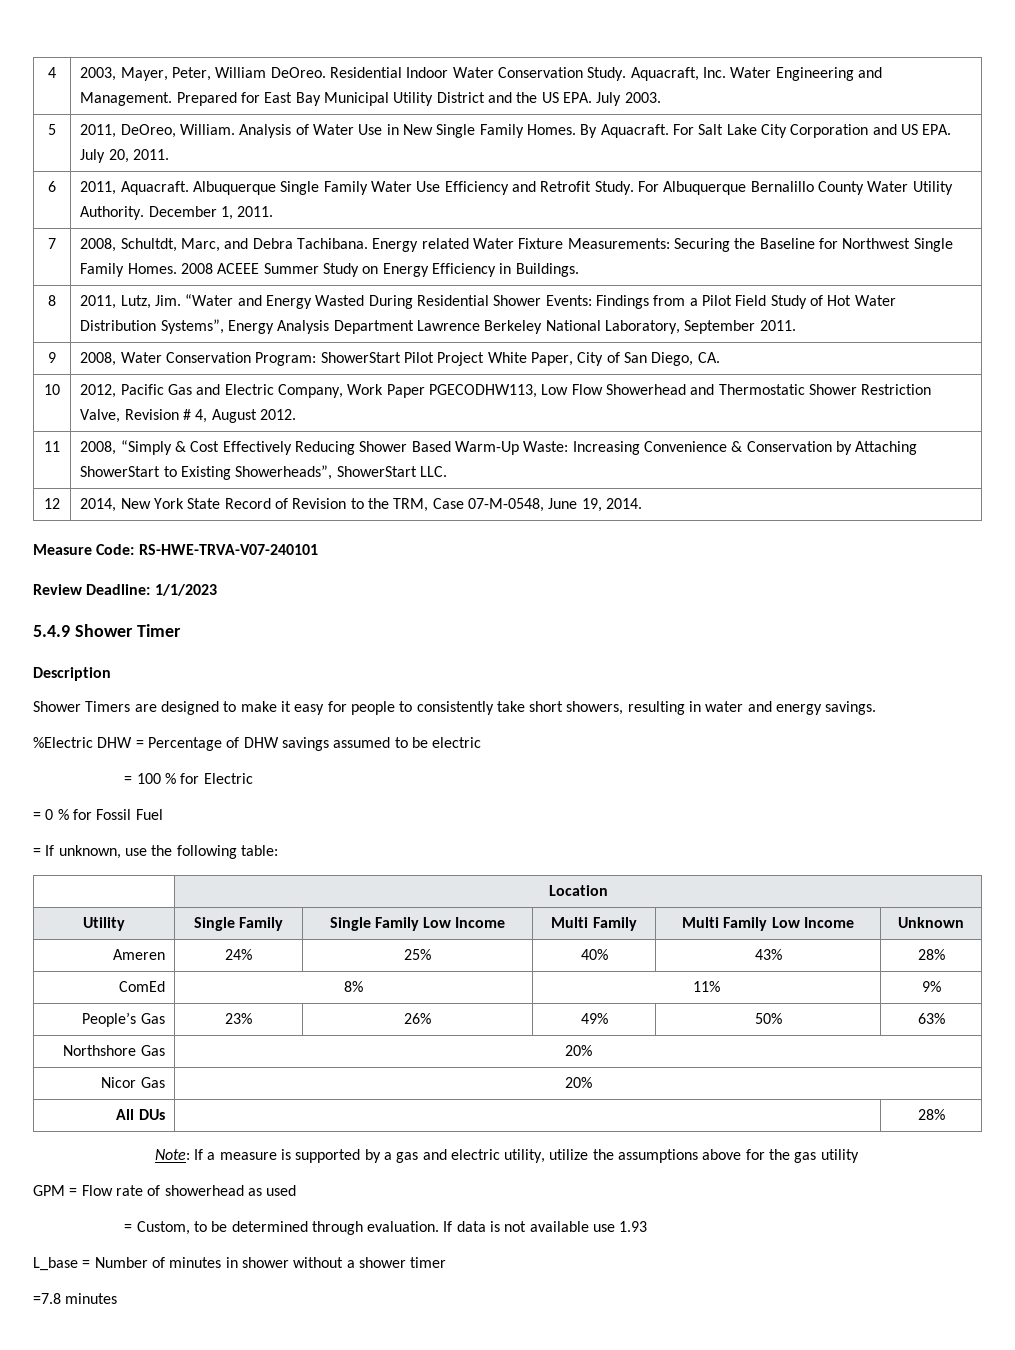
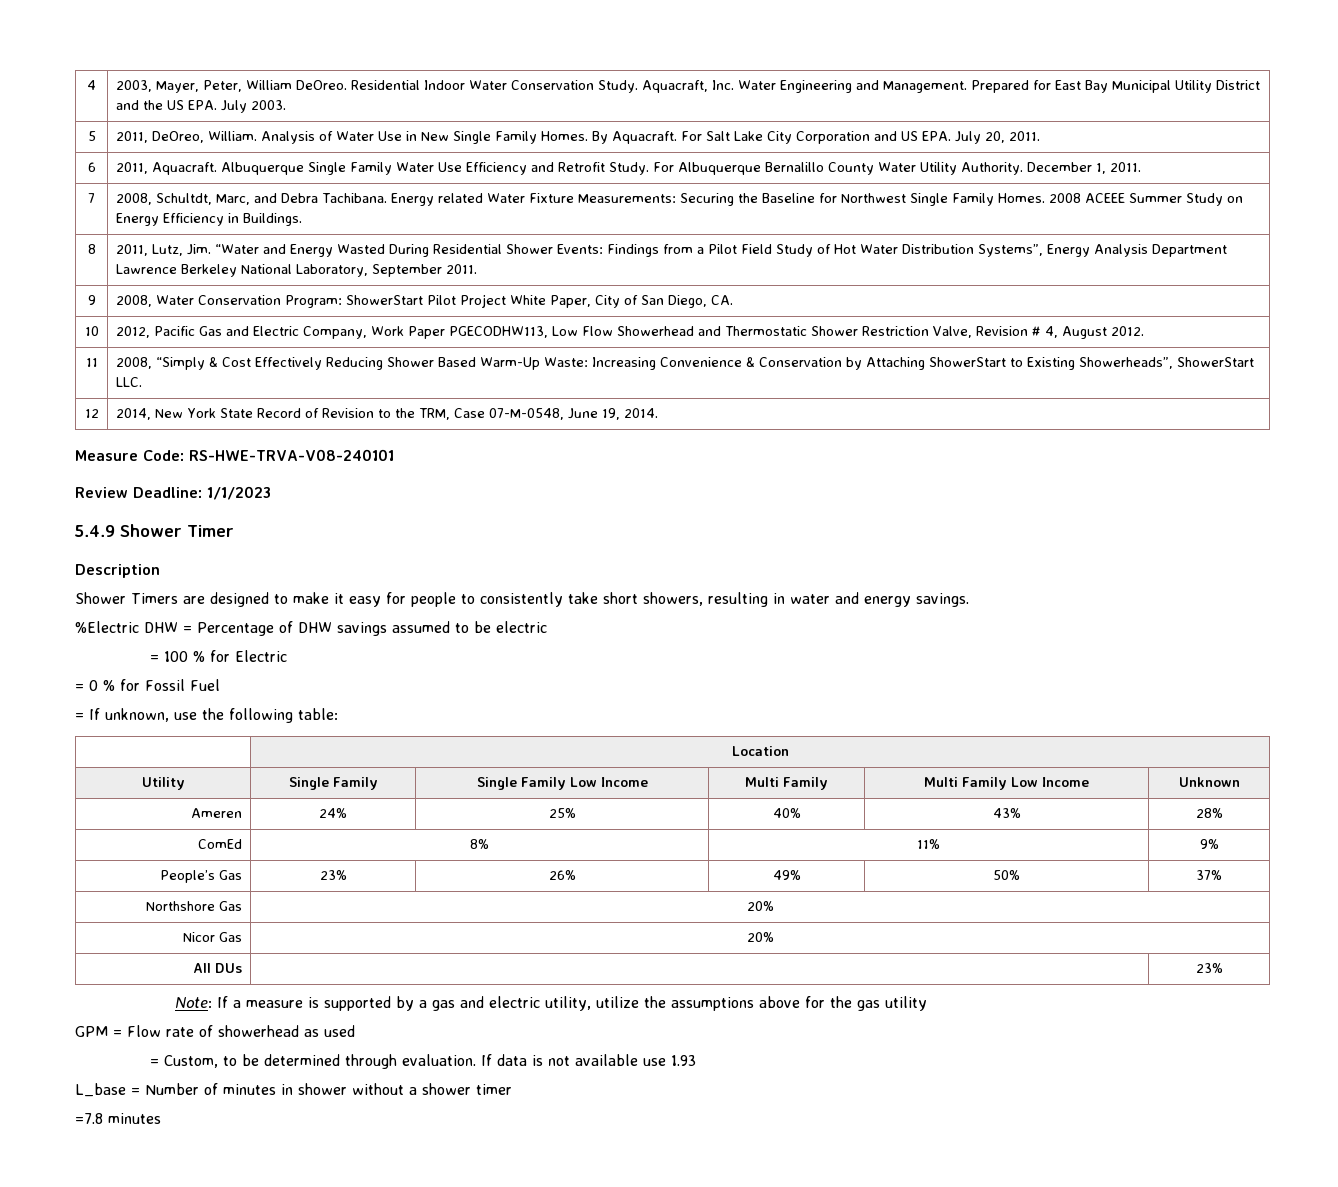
[138,544,318,555] RS-HWE-TRVA-V07-240101 -> [189,449,394,461] RS-HWE-TRVA-V08-240101
[917,1013,945,1024] 63% -> [1196,870,1222,880] 37%
[917,1109,945,1120] 28% -> [1195,963,1223,973] 23%

